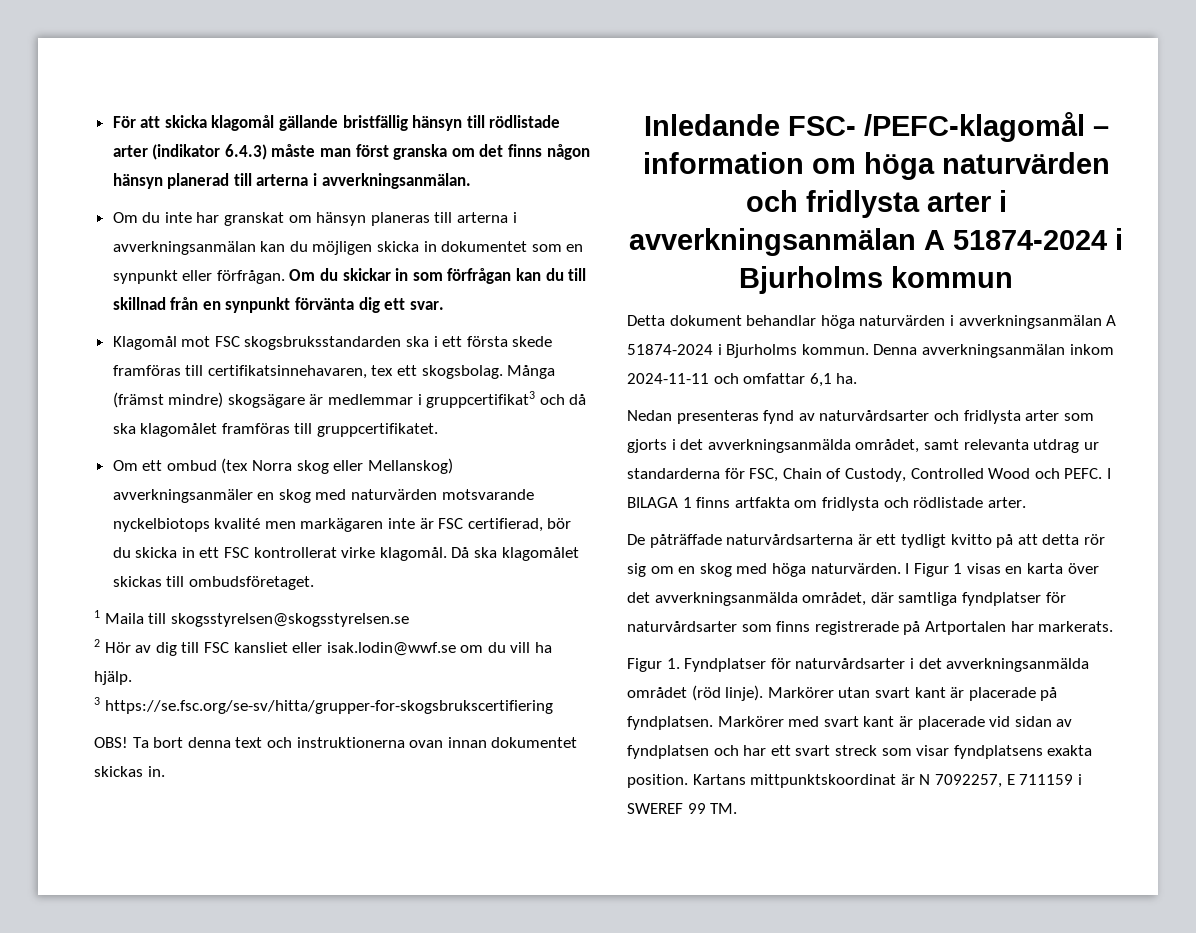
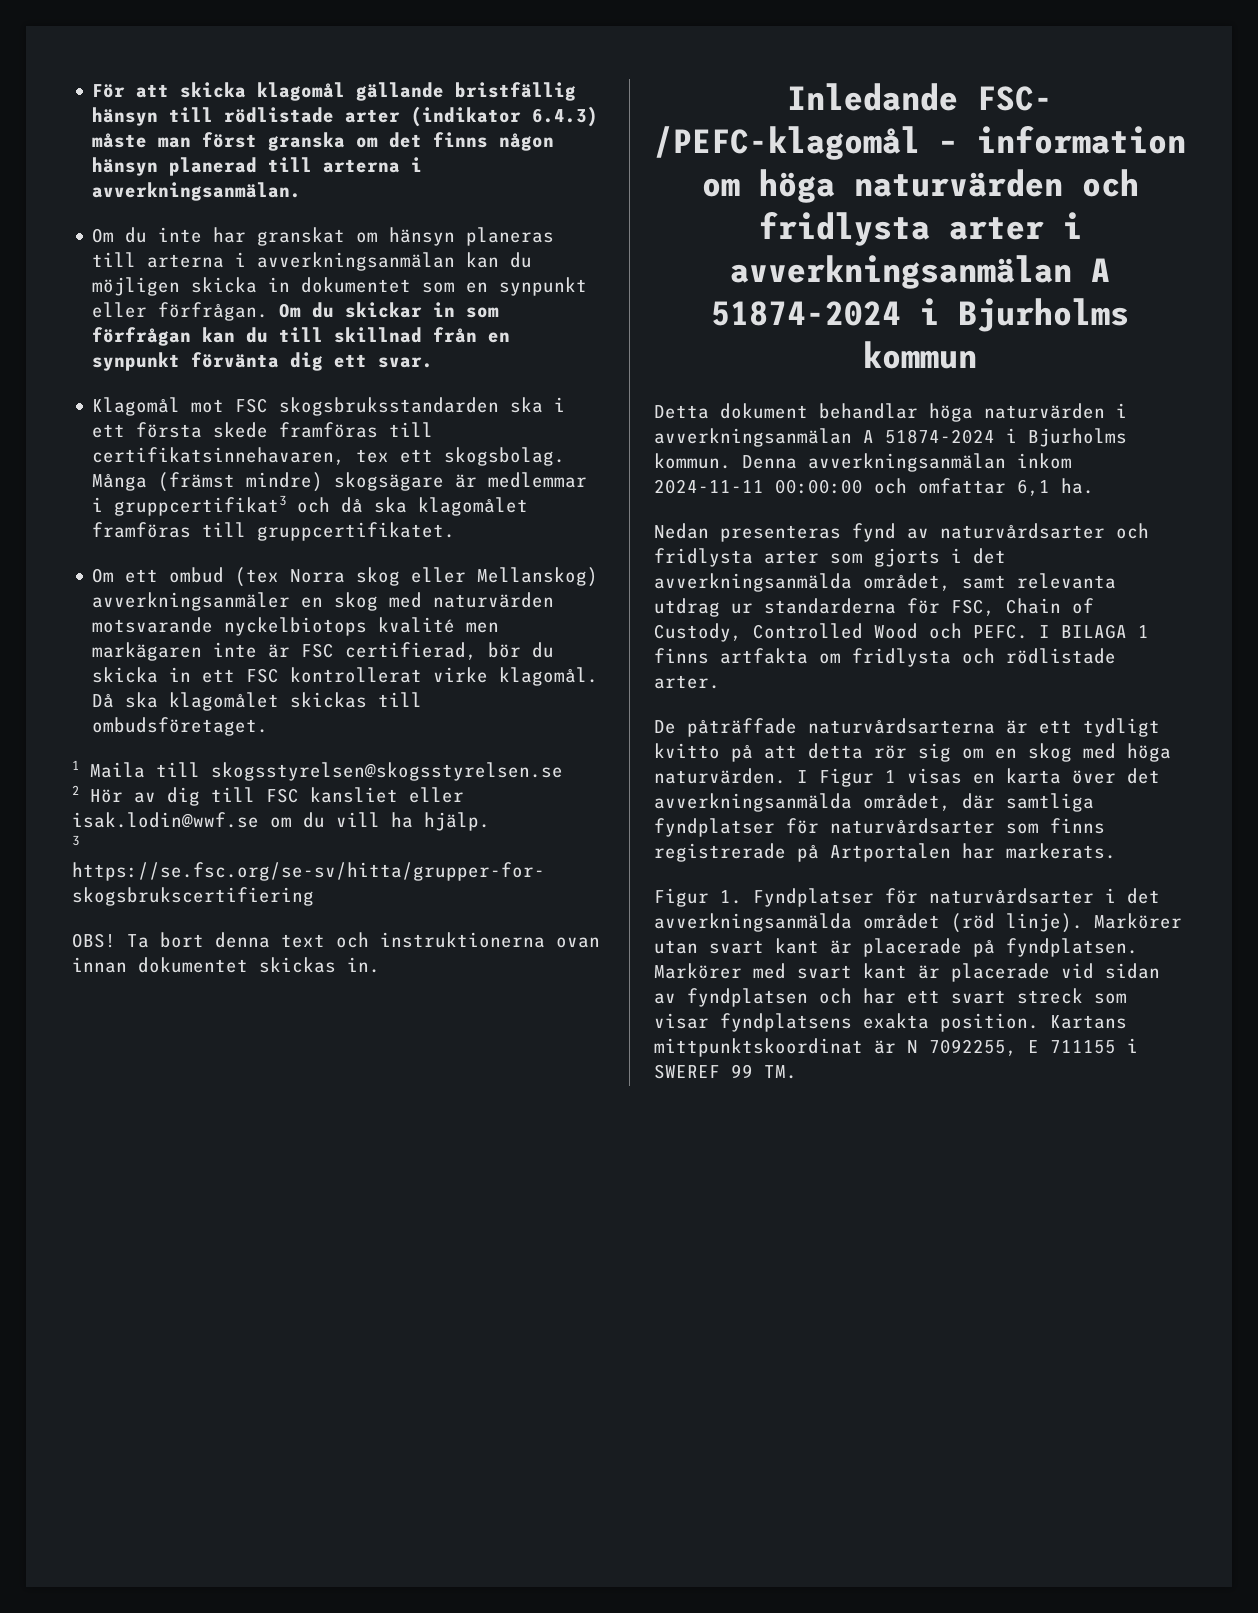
(709, 378) none -> [775,479,863,494] 00:00:00
[934,774,1074,788] 7092257, E 711159 -> [929,1039,1116,1056] 7092255, E 711155

